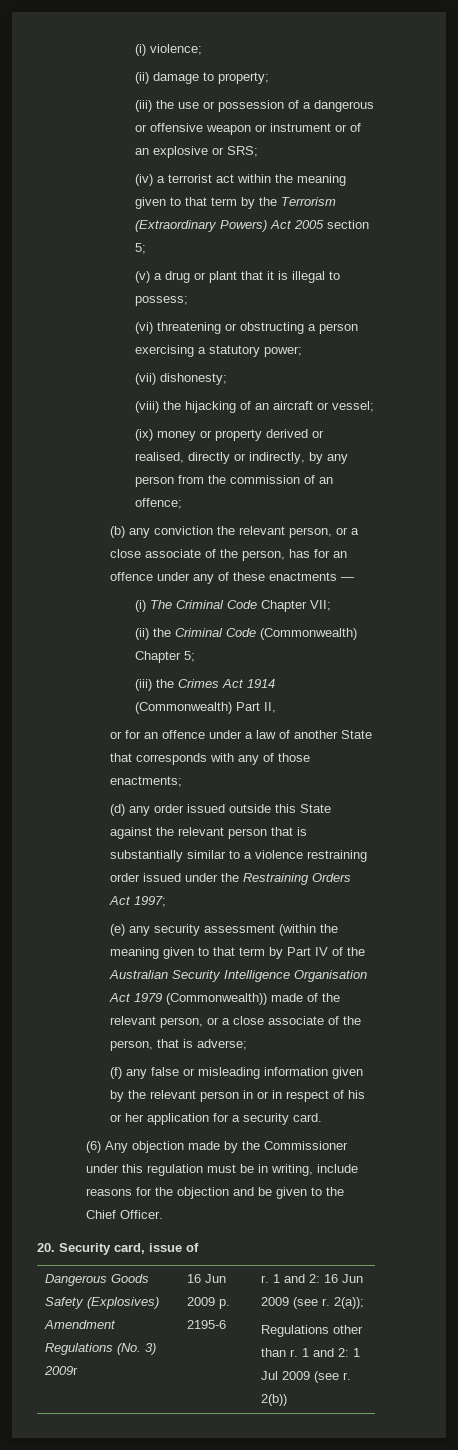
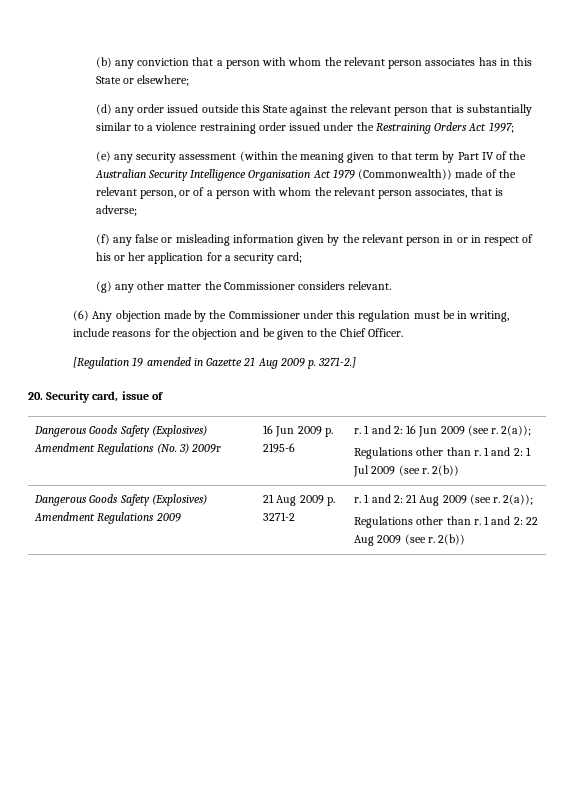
[134,44,202,56] [134,72,269,84] [134,100,374,112] [134,123,361,135] [134,146,258,158] [134,174,346,186] [134,197,336,209] [134,220,369,232] [134,243,146,254] [134,271,340,283] [134,296,188,306] [134,322,358,334] [134,345,302,357] [134,373,227,385] [134,401,374,413] [134,429,324,441] [134,452,348,464] [134,475,333,487] [134,498,182,509] [110,526,360,538] [110,549,348,561] [110,572,355,584] [134,600,331,612] [134,628,357,640] [134,651,195,663] [134,679,275,691] [134,702,276,714] [110,730,373,739] [110,753,311,765] [110,776,183,787] (i) violence; // (ii) damage to property; // (iii) the use or possession of a dangerous or offensive weapon or instrument or of an explosive or SRS; // (iv) a terrorist act within the meaning given to that term by the Terrorism (Extraordinary Powers) Act 2005 section 5; // (v) a drug or plant that it is illegal to possess; // (vi) threatening or obstructing a person exercising a statutory power; // (vii) dishonesty; // (viii) the hijacking of an aircraft or vessel; // (ix) money or property derived or realised, directly or indirectly, by any person from the commission of an offence; // (b) any conviction the relevant person, or a close associate of the person, has for an offence under any of these enactments — // (i) The Criminal Code Chapter VII; // (ii) the Criminal Code (Commonwealth) Chapter 5; // (iii) the Crimes Act 1914 (Commonwealth) Part II, // or for an offence under a law of another State that corresponds with any of those enactments; -> [95,57,533,69] [95,75,190,86] (b) any conviction that a person with whom the relevant person associates has in this State or elsewhere;
[222,1016,362,1025] [110,1040,154,1051] a close associate of the person, -> [193,187,468,199] of a person with whom the relevant person associates,
[293,1113,323,1122] card. -> [277,252,303,263] [95,281,392,293] card; // (g) any other matter the Commissioner considers relevant.
(163, 1214) none -> [73,357,357,369] // [Regulation 19 amended in Gazette 21 Aug 2009 p. 3271-2.]
(287, 1400) none -> [34,494,207,506] [34,512,181,524] [263,494,335,506] [263,512,296,521] [354,494,534,506] [354,516,538,528] [354,534,466,546] // Dangerous Goods Safety (Explosives) Amendment Regulations 2009 | 21 Aug 2009 p. 3271-2 | r. 1 and 2: 21 Aug 2009 (see r. 2(a)); // Regulations other than r. 1 and 2: 22 Aug 2009 (see r. 2(b))

